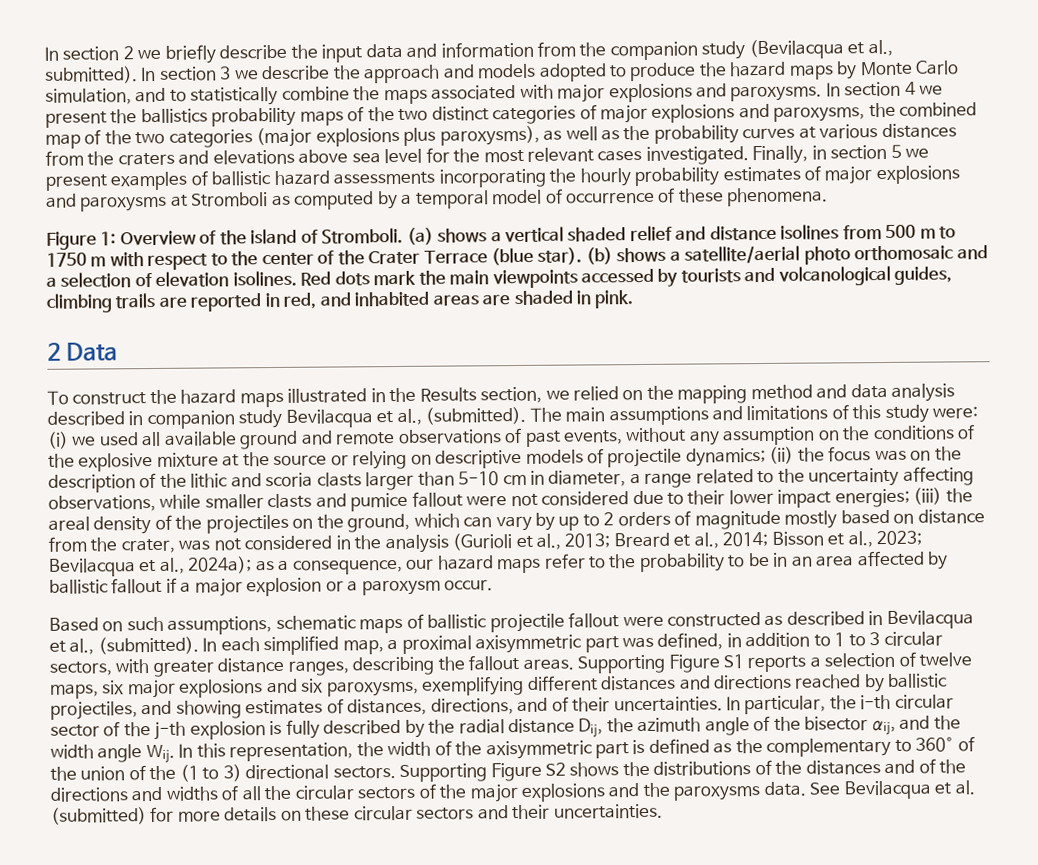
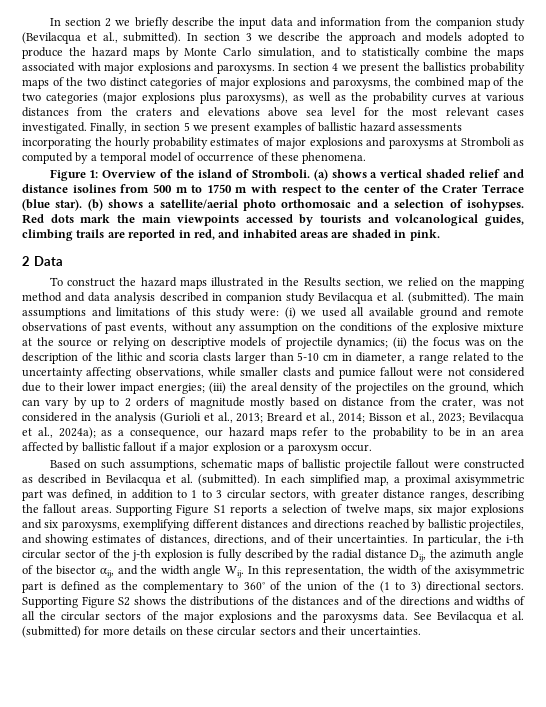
[155,270,297,287] elevation isolines. -> [466,199,524,211] isohypses.
[396,408,422,426] al., -> [391,292,404,301] al.
[69,638,95,655] al., -> [181,474,193,483] al.

